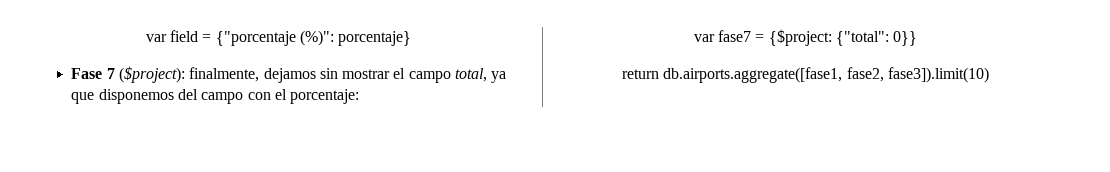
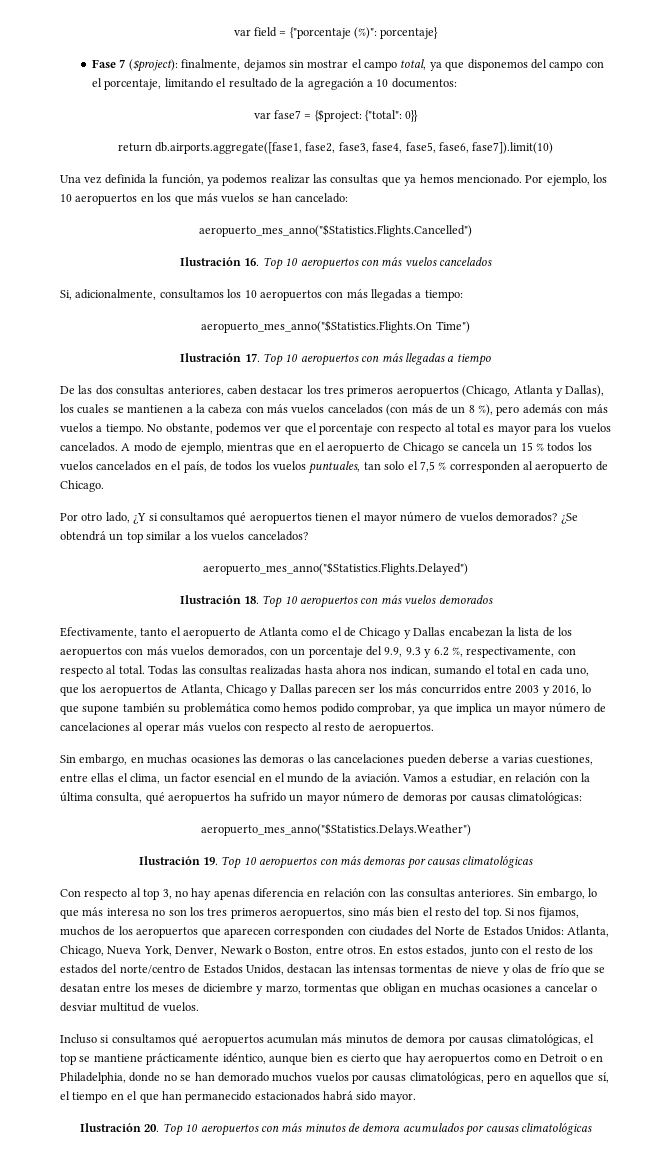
[290,89,360,104] porcentaje: -> [104,78,457,90] porcentaje, limitando el resultado de la agregación a 10 documentos:
[887,67,989,83] fase3]).limit(10) -> [338,142,554,154] [60,174,607,186] [60,193,349,205] [199,224,472,237] [180,257,492,270] [60,289,463,301] [201,320,470,333] [180,353,491,366] [60,385,605,397] [60,404,608,416] [60,423,611,435] [60,442,592,454] [60,461,608,474] [60,480,104,492] [60,511,578,524] [60,531,308,543] [203,562,468,575] [179,595,493,608] [60,627,572,639] [60,646,576,658] [60,665,589,677] [60,684,592,696] [60,702,606,715] [60,722,434,734] [60,754,594,766] [60,773,591,784] [60,791,582,804] [200,823,471,836] [138,856,534,869] [60,888,598,900] [60,907,579,919] [60,926,610,938] [60,945,594,957] [60,964,606,976] [60,983,597,995] [60,1002,200,1012] [60,1034,594,1046] [60,1053,603,1065] [60,1072,609,1084] [60,1091,416,1103] [80,1123,592,1136] fase3, fase4, fase5, fase6, fase7]).limit(10) // Una vez definida la función, ya podemos realizar las consultas que ya hemos mencionado. Por ejemplo, los 10 aeropuertos en los que más vuelos se han cancelado: // aeropuerto_mes_anno("$Statistics.Flights.Cancelled") // Ilustración 16. Top 10 aeropuertos con más vuelos cancelados // Si, adicionalmente, consultamos los 10 aeropuertos con más llegadas a tiempo: // aeropuerto_mes_anno("$Statistics.Flights.On Time") // Ilustración 17. Top 10 aeropuertos con más llegadas a tiempo // De las dos consultas anteriores, caben destacar los tres primeros aeropuertos (Chicago, Atlanta y Dallas), los cuales se mantienen a la cabeza con más vuelos cancelados (con más de un 8 %), pero además con más vuelos a tiempo. No obstante, podemos ver que el porcentaje con respecto al total es mayor para los vuelos cancelados. A modo de ejemplo, mientras que en el aeropuerto de Chicago se cancela un 15 % todos los vuelos cancelados en el país, de todos los vuelos puntuales, tan solo el 7,5 % corresponden al aeropuerto de Chicago. // Por otro lado, ¿Y si consultamos qué aeropuertos tienen el mayor número de vuelos demorados? ¿Se obtendrá un top similar a los vuelos cancelados? // aeropuerto_mes_anno("$Statistics.Flights.Delayed") // Ilustración 18. Top 10 aeropuertos con más vuelos demorados // Efectivamente, tanto el aeropuerto de Atlanta como el de Chicago y Dallas encabezan la lista de los aeropuertos con más vuelos demorados, con un porcentaje del 9.9, 9.3 y 6.2 %, respectivamente, con respecto al total. Todas las consultas realizadas hasta ahora nos indican, sumando el total en cada uno, que los aeropuertos de Atlanta, Chicago y Dallas parecen ser los más concurridos entre 2003 y 2016, lo que supone también su problemática como hemos podido comprobar, ya que implica un mayor número de cancelaciones al operar más vuelos con respecto al resto de aeropuertos. // Sin embargo, en muchas ocasiones las demoras o las cancelaciones pueden deberse a varias cuestiones, entre ellas el clima, un factor esencial en el mundo de la aviación. Vamos a estudiar, en relación con la última consulta, qué aeropuertos ha sufrido un mayor número de demoras por causas climatológicas: // aeropuerto_mes_anno("$Statistics.Delays.Weather") // Ilustración 19. Top 10 aeropuertos con más demoras por causas climatológicas // Con respecto al top 3, no hay apenas diferencia en relación con las consultas anteriores. Sin embargo, lo que más interesa no son los tres primeros aeropuertos, sino más bien el resto del top. Si nos fijamos, muchos de los aeropuertos que aparecen corresponden con ciudades del Norte de Estados Unidos: Atlanta, Chicago, Nueva York, Denver, Newark o Boston, entre otros. En estos estados, junto con el resto de los estados del norte/centro de Estados Unidos, destacan las intensas tormentas de nieve y olas de frío que se desatan entre los meses de diciembre y marzo, tormentas que obligan en muchas ocasiones a cancelar o desviar multitud de vuelos. // Incluso si consultamos qué aeropuertos acumulan más minutos de demora por causas climatológicas, el top se mantiene prácticamente idéntico, aunque bien es cierto que hay aeropuertos como en Detroit o en Philadelphia, donde no se han demorado muchos vuelos por causas climatológicas, pero en aquellos que sí, el tiempo en el que han permanecido estacionados habrá sido mayor. // Ilustración 20. Top 10 aeropuertos con más minutos de demora acumulados por causas climatológicas

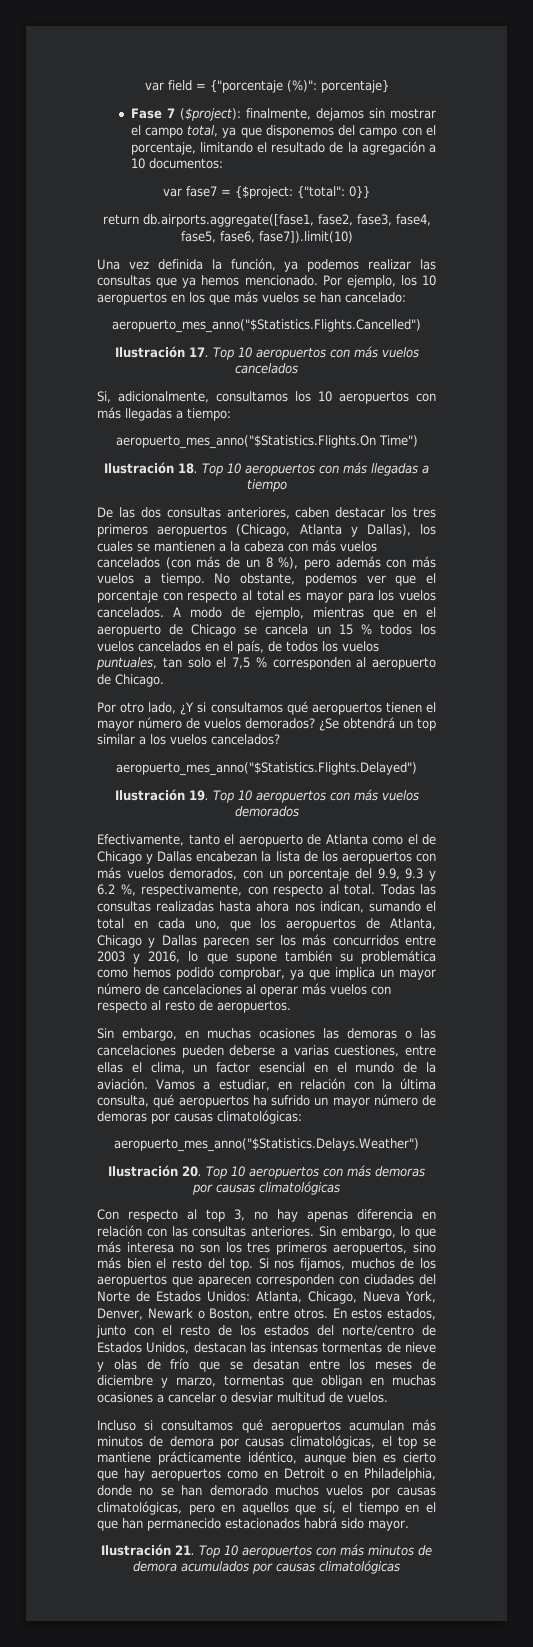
[244,258,260,266] 16. -> [188,347,209,357] 17.
[244,353,260,362] 17. -> [178,463,199,474] 18.
[243,596,259,604] 18. -> [188,790,209,801] 19.
[203,857,218,865] 19. -> [182,1166,203,1177] 20.
[144,1124,160,1132] 20. -> [175,1545,196,1555] 21.

